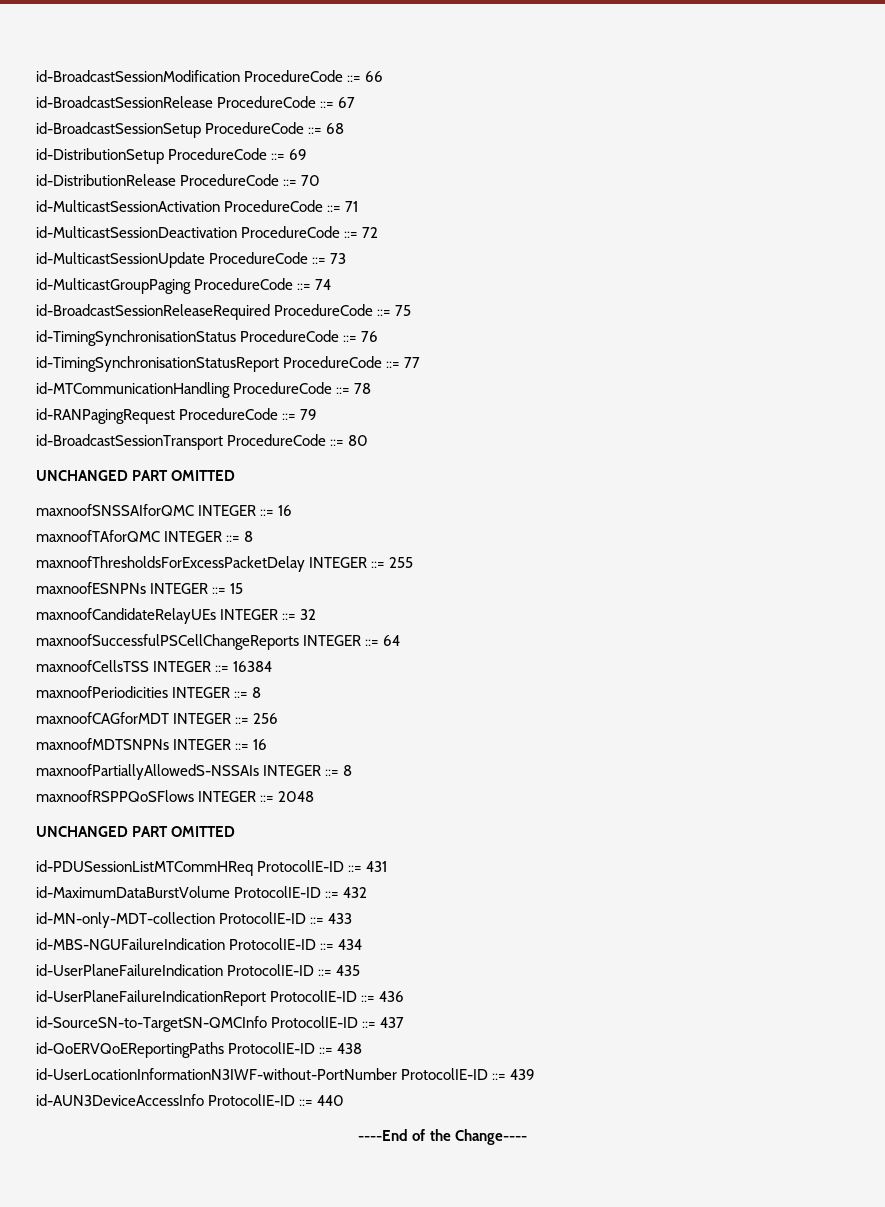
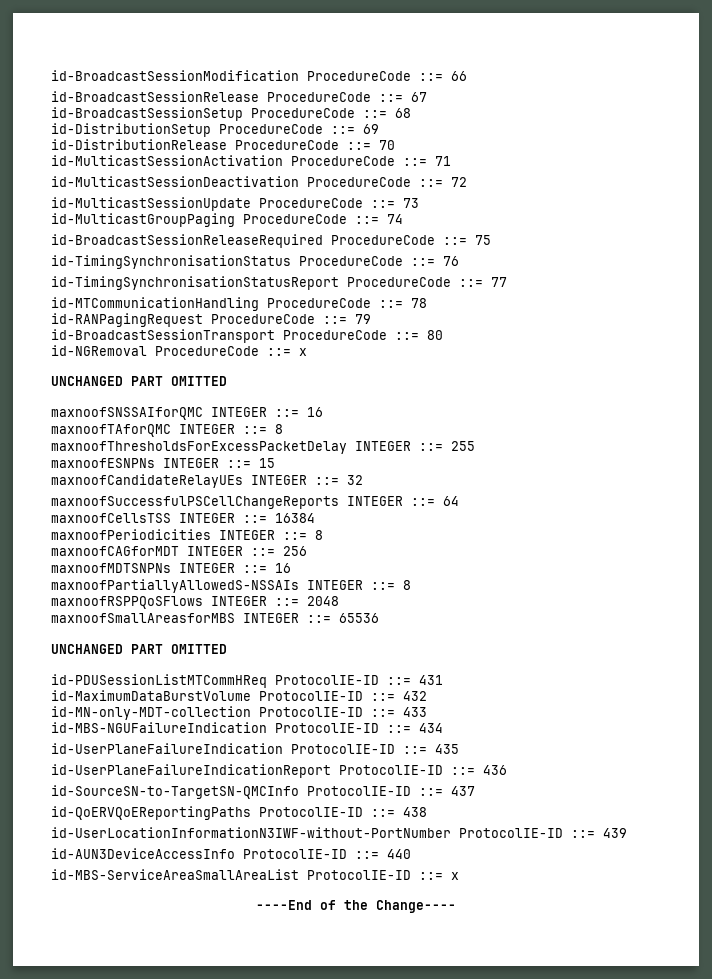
(369, 440) none -> [51,345,307,356] // id-NGRemoval ProcedureCode ::= x
(315, 796) none -> [51,613,379,623] // maxnoofSmallAreasforMBS INTEGER ::= 65536
(345, 1100) none -> [51,869,459,880] // id-MBS-ServiceAreaSmallAreaList ProtocolIE-ID ::= x

